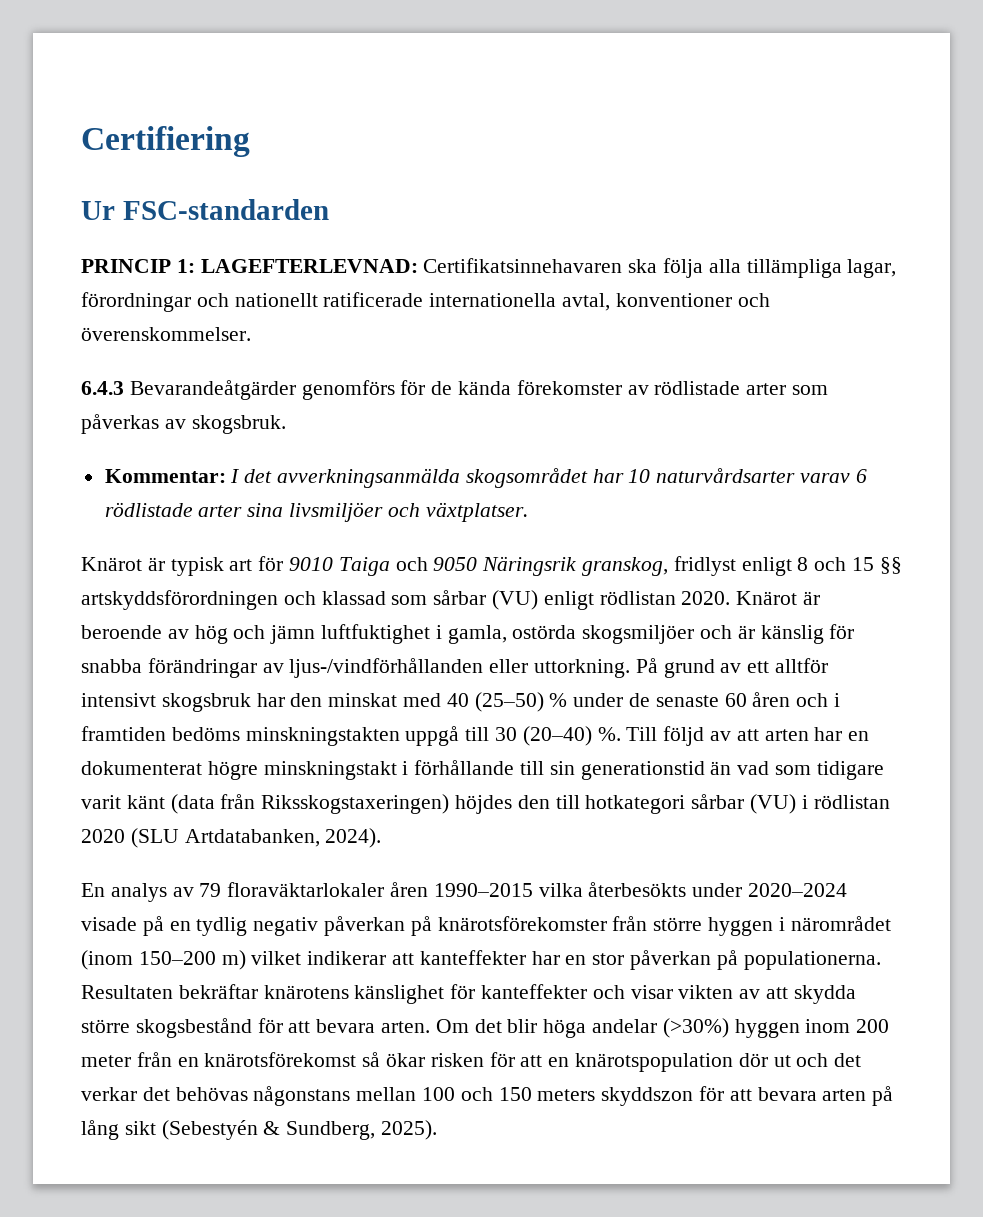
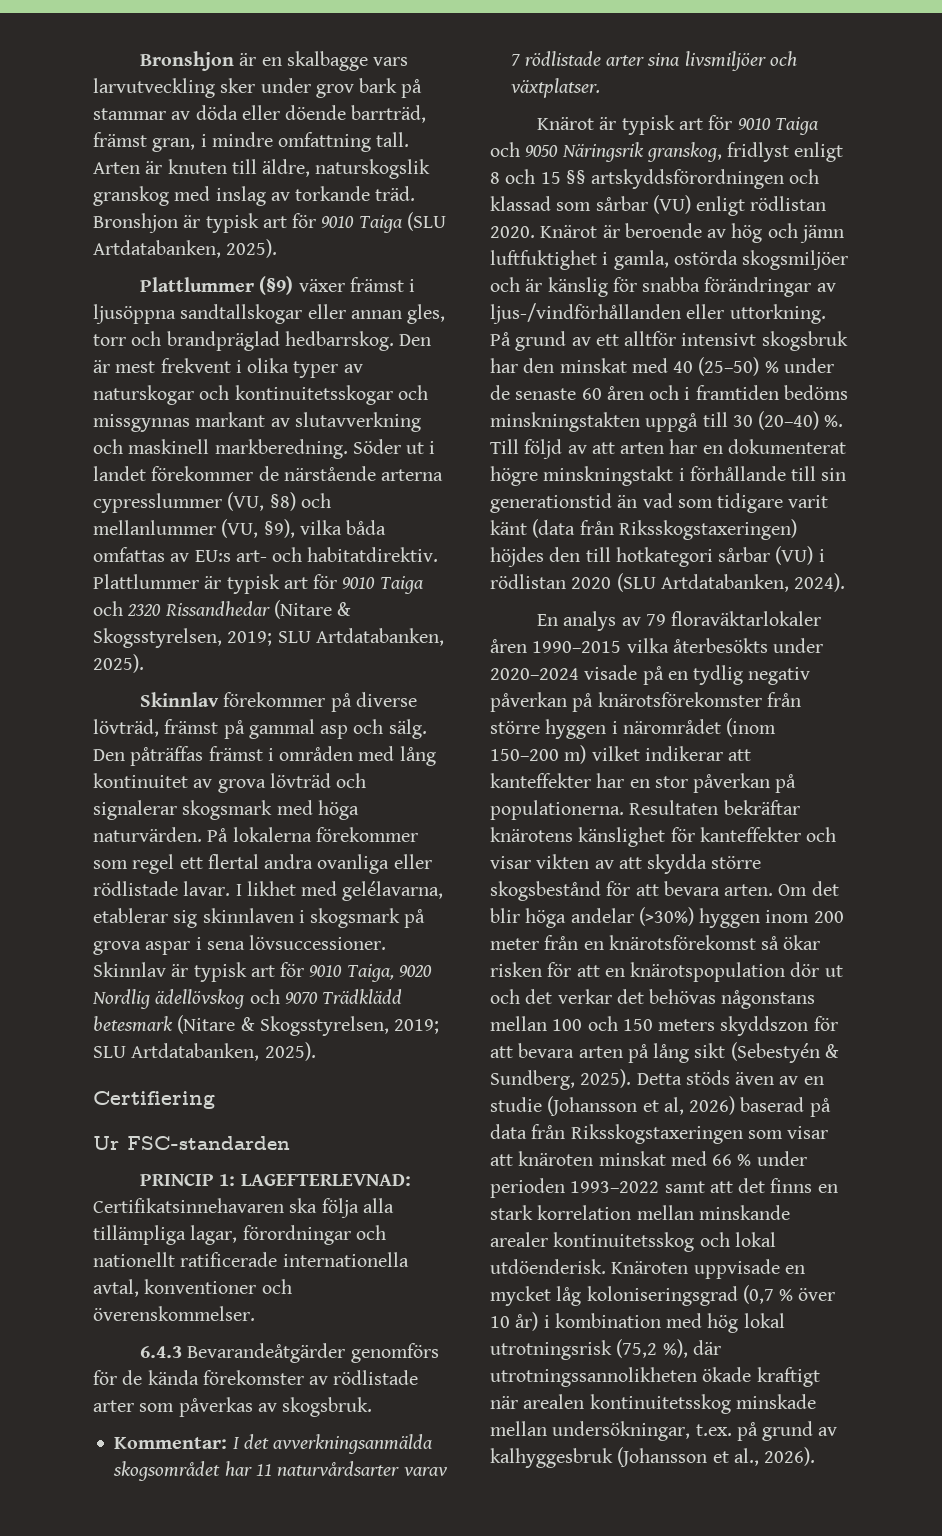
(81, 141) none -> [140,51,409,71] [93,78,423,98] [93,105,427,123] [93,132,410,152] [93,159,431,179] [93,186,416,206] [93,212,446,233] [93,239,278,258] [140,276,416,295] [93,304,446,324] [93,331,432,351] [93,358,363,378] [93,385,428,405] [93,412,421,432] [93,439,436,459] [93,466,444,481] [93,492,331,513] [93,519,387,538] [93,547,439,562] [93,574,424,594] [93,600,352,619] [93,628,444,648] [93,654,144,673] [140,692,417,712] [93,719,427,739] [93,746,436,766] [93,773,367,793] [93,800,359,820] [93,827,418,842] [93,854,432,874] [93,881,444,901] [93,908,426,928] [93,935,387,955] [93,962,432,982] [92,989,403,1009] [93,1015,440,1036] [93,1042,316,1061] Bronshjon är en skalbagge vars larvutveckling sker under grov bark på stammar av döda eller döende barrträd, främst gran, i mindre omfattning tall. Arten är knuten till äldre, naturskogslik granskog med inslag av torkande träd. Bronshjon är typisk art för 9010 Taiga (SLU Artdatabanken, 2025). // Plattlummer (§9) växer främst i ljusöppna sandtallskogar eller annan gles, torr och brandpräglad hedbarrskog. Den är mest frekvent i olika typer av naturskogar och kontinuitetsskogar och missgynnas markant av slutavverkning och maskinell markberedning. Söder ut i landet förekommer de närstående arterna cypresslummer (VU, §8) och mellanlummer (VU, §9), vilka båda omfattas av EU:s art- och habitatdirektiv. Plattlummer är typisk art för 9010 Taiga och 2320 Rissandhedar (Nitare & Skogsstyrelsen, 2019; SLU Artdatabanken, 2025). // Skinnlav förekommer på diverse lövträd, främst på gammal asp och sälg. Den påträffas främst i områden med lång kontinuitet av grova lövträd och signalerar skogsmark med höga naturvärden. På lokalerna förekommer som regel ett flertal andra ovanliga eller rödlistade lavar. I likhet med gelélavarna, etablerar sig skinnlaven i skogsmark på grova aspar i sena lövsuccessioner. Skinnlav är typisk art för 9010 Taiga, 9020 Nordlig ädellövskog och 9070 Trädklädd betesmark (Nitare & Skogsstyrelsen, 2019; SLU Artdatabanken, 2025). //
[628,469,651,483] 10 -> [255,1464,272,1476] 11
[855,469,867,483] 6 -> [511,54,521,66] 7
(438, 1130) none -> [636,1070,824,1085] [490,1096,831,1117] [490,1124,829,1144] [490,1151,807,1166] [490,1178,838,1198] [490,1205,790,1220] [490,1232,776,1252] [490,1259,805,1279] [490,1285,836,1306] [490,1312,785,1333] [490,1339,721,1360] [490,1367,820,1387] [490,1394,816,1414] [490,1421,838,1441] [490,1447,816,1468] Detta stöds även av en studie (Johansson et al, 2026) baserad på data från Riksskogstaxeringen som visar att knäroten minskat med 66 % under perioden 1993–2022 samt att det finns en stark korrelation mellan minskande arealer kontinuitetsskog och lokal utdöenderisk. Knäroten uppvisade en mycket låg koloniseringsgrad (0,7 % över 10 år) i kombination med hög lokal utrotningsrisk (75,2 %), där utrotningssannolikheten ökade kraftigt när arealen kontinuitetsskog minskade mellan undersökningar, t.ex. på grund av kalhyggesbruk (Johansson et al., 2026).

